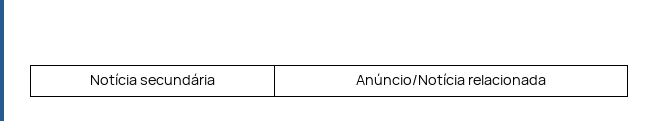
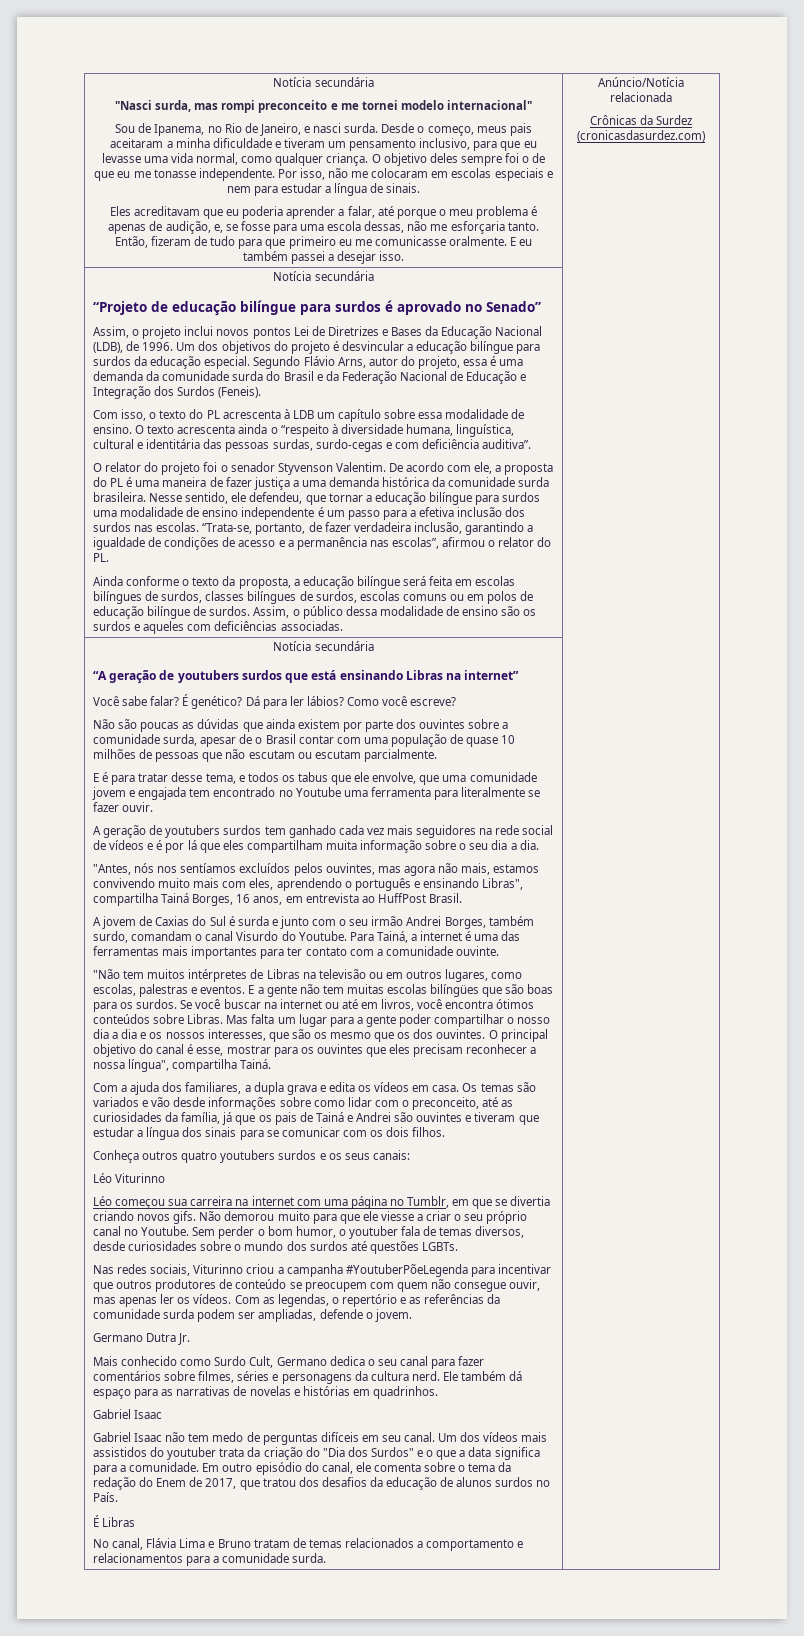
[89,73,216,85] [355,73,547,85] Notícia secundária | Anúncio/Notícia relacionada -> [273,77,374,87] [115,100,532,113] [115,123,532,136] [110,138,537,151] [101,153,546,166] [94,168,553,181] [226,183,421,196] [109,206,538,219] [108,221,539,234] [114,236,533,249] [242,251,405,264] [598,77,684,87] [610,92,672,102] [589,115,693,125] [577,130,705,142] [273,271,374,281] [93,300,542,316] [93,326,543,339] [93,341,541,354] [93,356,524,369] [93,371,527,384] [93,386,262,399] [93,409,525,422] [93,424,515,437] [93,439,532,452] [93,462,554,475] [93,477,550,490] [93,492,541,505] [93,507,526,520] [93,522,534,535] [93,537,552,550] [93,553,110,562] [93,576,516,589] [93,591,534,604] [93,606,537,619] [93,621,343,634] [273,641,374,651] [93,670,520,684] [93,694,457,709] [93,719,509,732] [93,734,516,747] [93,749,437,762] [93,772,537,785] [92,787,541,800] [93,802,154,812] [93,825,554,838] [93,840,539,853] [93,863,540,876] [93,878,524,891] [93,893,462,906] [93,916,534,929] [93,931,521,943] [93,946,499,959] [93,969,523,982] [93,984,554,997] [93,999,535,1012] [93,1014,551,1027] [93,1029,548,1042] [93,1044,537,1057] [93,1059,272,1072] [93,1082,536,1095] [93,1097,514,1110] [93,1112,539,1125] [93,1127,446,1140] [93,1150,410,1163] [93,1173,166,1183] [93,1196,551,1209] [93,1211,528,1224] [93,1226,525,1239] [93,1241,458,1254] [93,1264,551,1277] [93,1279,541,1292] [93,1294,501,1307] [93,1309,412,1322] [93,1333,191,1345] [93,1356,485,1369] [93,1371,523,1384] [93,1386,438,1399] [93,1409,163,1419] [93,1432,548,1445] [93,1447,540,1460] [93,1462,512,1475] [93,1477,551,1490] [93,1492,119,1502] [93,1515,136,1527] [93,1538,524,1551] [93,1553,327,1566] Notícia secundária // "Nasci surda, mas rompi preconceito e me tornei modelo internacional" // Sou de Ipanema, no Rio de Janeiro, e nasci surda. Desde o começo, meus pais aceitaram a minha dificuldade e tiveram um pensamento inclusivo, para que eu levasse uma vida normal, como qualquer criança. O objetivo deles sempre foi o de que eu me tonasse independente. Por isso, não me colocaram em escolas especiais e nem para estudar a língua de sinais. // Eles acreditavam que eu poderia aprender a falar, até porque o meu problema é apenas de audição, e, se fosse para uma escola dessas, não me esforçaria tanto. Então, fizeram de tudo para que primeiro eu me comunicasse oralmente. E eu também passei a desejar isso. | Anúncio/Notícia relacionada // Crônicas da Surdez (cronicasdasurdez.com) // Notícia secundária // “Projeto de educação bilíngue para surdos é aprovado no Senado” // Assim, o projeto inclui novos pontos Lei de Diretrizes e Bases da Educação Nacional (LDB), de 1996. Um dos objetivos do projeto é desvincular a educação bilíngue para surdos da educação especial. Segundo Flávio Arns, autor do projeto, essa é uma demanda da comunidade surda do Brasil e da Federação Nacional de Educação e Integração dos Surdos (Feneis). // Com isso, o texto do PL acrescenta à LDB um capítulo sobre essa modalidade de ensino. O texto acrescenta ainda o “respeito à diversidade humana, linguística, cultural e identitária das pessoas surdas, surdo-cegas e com deficiência auditiva”. // O relator do projeto foi o senador Styvenson Valentim. De acordo com ele, a proposta do PL é uma maneira de fazer justiça a uma demanda histórica da comunidade surda brasileira. Nesse sentido, ele defendeu, que tornar a educação bilíngue para surdos uma modalidade de ensino independente é um passo para a efetiva inclusão dos surdos nas escolas. “Trata-se, portanto, de fazer verdadeira inclusão, garantindo a igualdade de condições de acesso e a permanência nas escolas”, afirmou o relator do PL. // Ainda conforme o texto da proposta, a educação bilíngue será feita em escolas bilíngues de surdos, classes bilíngues de surdos, escolas comuns ou em polos de educação bilíngue de surdos. Assim, o público dessa modalidade de ensino são os surdos e aqueles com deficiências associadas. | // Notícia secundária // “A geração de youtubers surdos que está ensinando Libras na internet” // Você sabe falar? É genético? Dá para ler lábios? Como você escreve? // Não são poucas as dúvidas que ainda existem por parte dos ouvintes sobre a comunidade surda, apesar de o Brasil contar com uma população de quase 10 milhões de pessoas que não escutam ou escutam parcialmente. // E é para tratar desse tema, e todos os tabus que ele envolve, que uma comunidade jovem e engajada tem encontrado no Youtube uma ferramenta para literalmente se fazer ouvir. // A geração de youtubers surdos tem ganhado cada vez mais seguidores na rede social de vídeos e é por lá que eles compartilham muita informação sobre o seu dia a dia. // "Antes, nós nos sentíamos excluídos pelos ouvintes, mas agora não mais, estamos convivendo muito mais com eles, aprendendo o português e ensinando Libras", compartilha Tainá Borges, 16 anos, em entrevista ao HuffPost Brasil. // A jovem de Caxias do Sul é surda e junto com o seu irmão Andrei Borges, também surdo, comandam o canal Visurdo do Youtube. Para Tainá, a internet é uma das ferramentas mais importantes para ter contato com a comunidade ouvinte. // "Não tem muitos intérpretes de Libras na televisão ou em outros lugares, como escolas, palestras e eventos. E a gente não tem muitas escolas bilíngües que são boas para os surdos. Se você buscar na internet ou até em livros, você encontra ótimos conteúdos sobre Libras. Mas falta um lugar para a gente poder compartilhar o nosso dia a dia e os nossos interesses, que são os mesmo que os dos ouvintes. O principal objetivo do canal é esse, mostrar para os ouvintes que eles precisam reconhecer a nossa língua", compartilha Tainá. // Com a ajuda dos familiares, a dupla grava e edita os vídeos em casa. Os temas são variados e vão desde informações sobre como lidar com o preconceito, até as curiosidades da família, já que os pais de Tainá e Andrei são ouvintes e tiveram que estudar a língua dos sinais para se comunicar com os dois filhos. // Conheça outros quatro youtubers surdos e os seus canais: // Léo Viturinno // Léo começou sua carreira na internet com uma página no Tumblr, em que se divertia criando novos gifs. Não demorou muito para que ele viesse a criar o seu próprio canal no Youtube. Sem perder o bom humor, o youtuber fala de temas diversos, desde curiosidades sobre o mundo dos surdos até questões LGBTs. // Nas redes sociais, Viturinno criou a campanha #YoutuberPõeLegenda para incentivar que outros produtores de conteúdo se preocupem com quem não consegue ouvir, mas apenas ler os vídeos. Com as legendas, o repertório e as referências da comunidade surda podem ser ampliadas, defende o jovem. // Germano Dutra Jr. // Mais conhecido como Surdo Cult, Germano dedica o seu canal para fazer comentários sobre filmes, séries e personagens da cultura nerd. Ele também dá espaço para as narrativas de novelas e histórias em quadrinhos. // Gabriel Isaac // Gabriel Isaac não tem medo de perguntas difíceis em seu canal. Um dos vídeos mais assistidos do youtuber trata da criação do "Dia dos Surdos" e o que a data significa para a comunidade. Em outro episódio do canal, ele comenta sobre o tema da redação do Enem de 2017, que tratou dos desafios da educação de alunos surdos no País. // É Libras // No canal, Flávia Lima e Bruno tratam de temas relacionados a comportamento e relacionamentos para a comunidade surda. |

